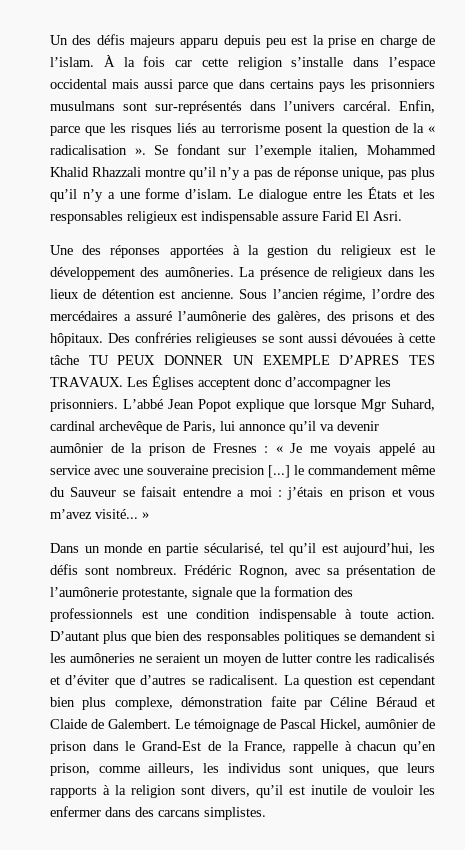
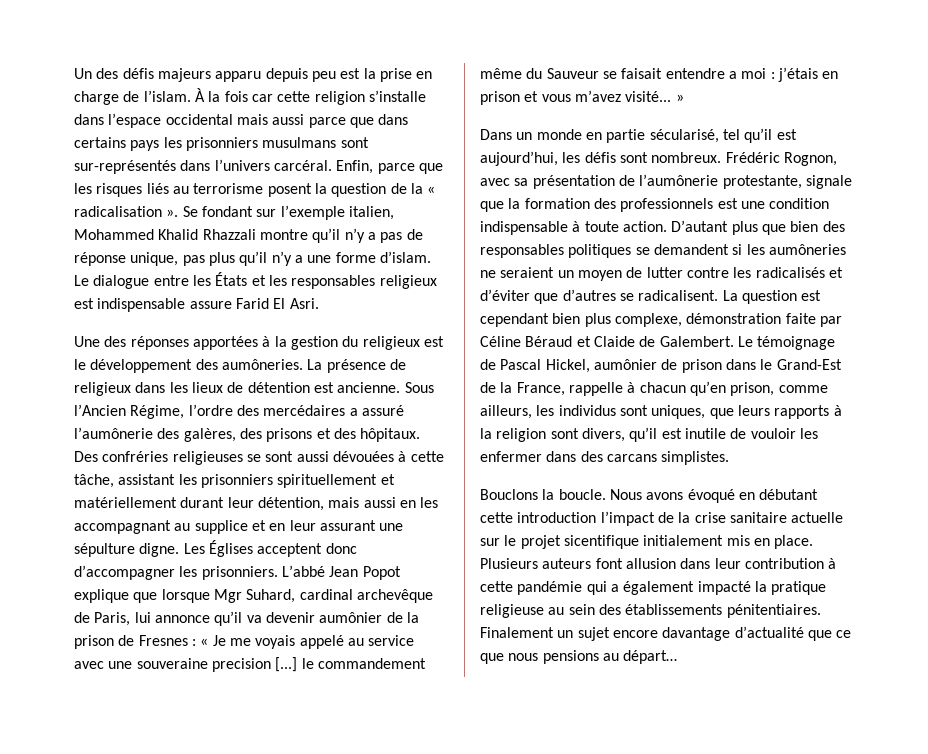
[272,289,367,302] l’ancien régime, -> [74,404,185,419] l’Ancien Régime,
[50,355,435,365] [50,377,123,387] tâche TU PEUX DONNER UN EXEMPLE D’APRES TES TRAVAUX. -> [74,474,395,488] [74,497,439,511] [74,520,404,534] [74,543,180,557] tâche, assistant les prisonniers spirituellement et matériellement durant leur détention, mais aussi en les accompagnant au supplice et en leur assurant une sépulture digne.
(266, 813) none -> [480,489,819,503] [480,511,844,526] [480,535,814,549] [480,558,837,569] [480,581,827,595] [480,604,821,618] [480,626,852,641] [480,650,678,664] // Bouclons la boucle. Nous avons évoqué en débutant cette introduction l’impact de la crise sanitaire actuelle sur le projet sicentifique initialement mis en place. Plusieurs auteurs font allusion dans leur contribution à cette pandémie qui a également impacté la pratique religieuse au sein des établissements pénitentiaires. Finalement un sujet encore davantage d’actualité que ce que nous pensions au départ…

